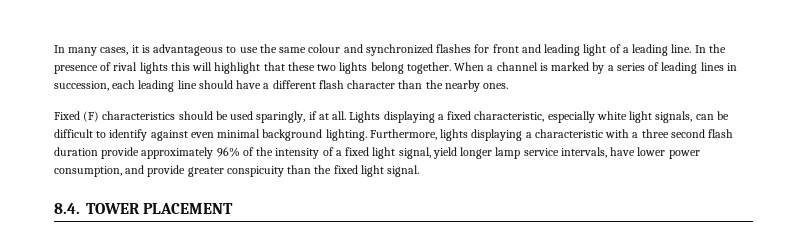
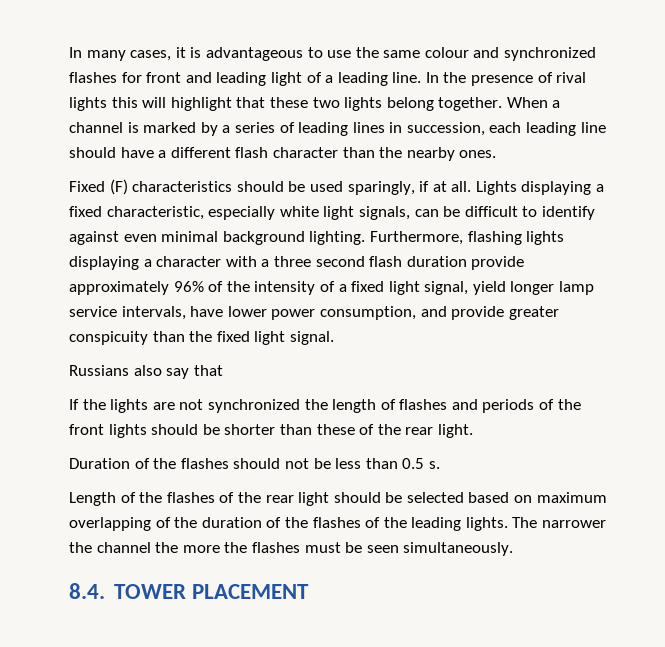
(437, 134) none -> [467,231,522,245] flashing
[534,129,603,138] characteristic -> [156,256,222,267] character
(420, 171) none -> [69,365,223,379] [69,399,581,413] [69,424,473,438] [69,458,440,469] [69,492,607,506] [69,517,607,531] [69,542,514,556] // Russians also say that // If the lights are not synchronized the length of flashes and periods of the front lights should be shorter than these of the rear light. // Duration of the flashes should not be less than 0.5 s. // Length of the flashes of the rear light should be selected based on maximum overlapping of the duration of the flashes of the leading lights. The narrower the channel the more the flashes must be seen simultaneously.

